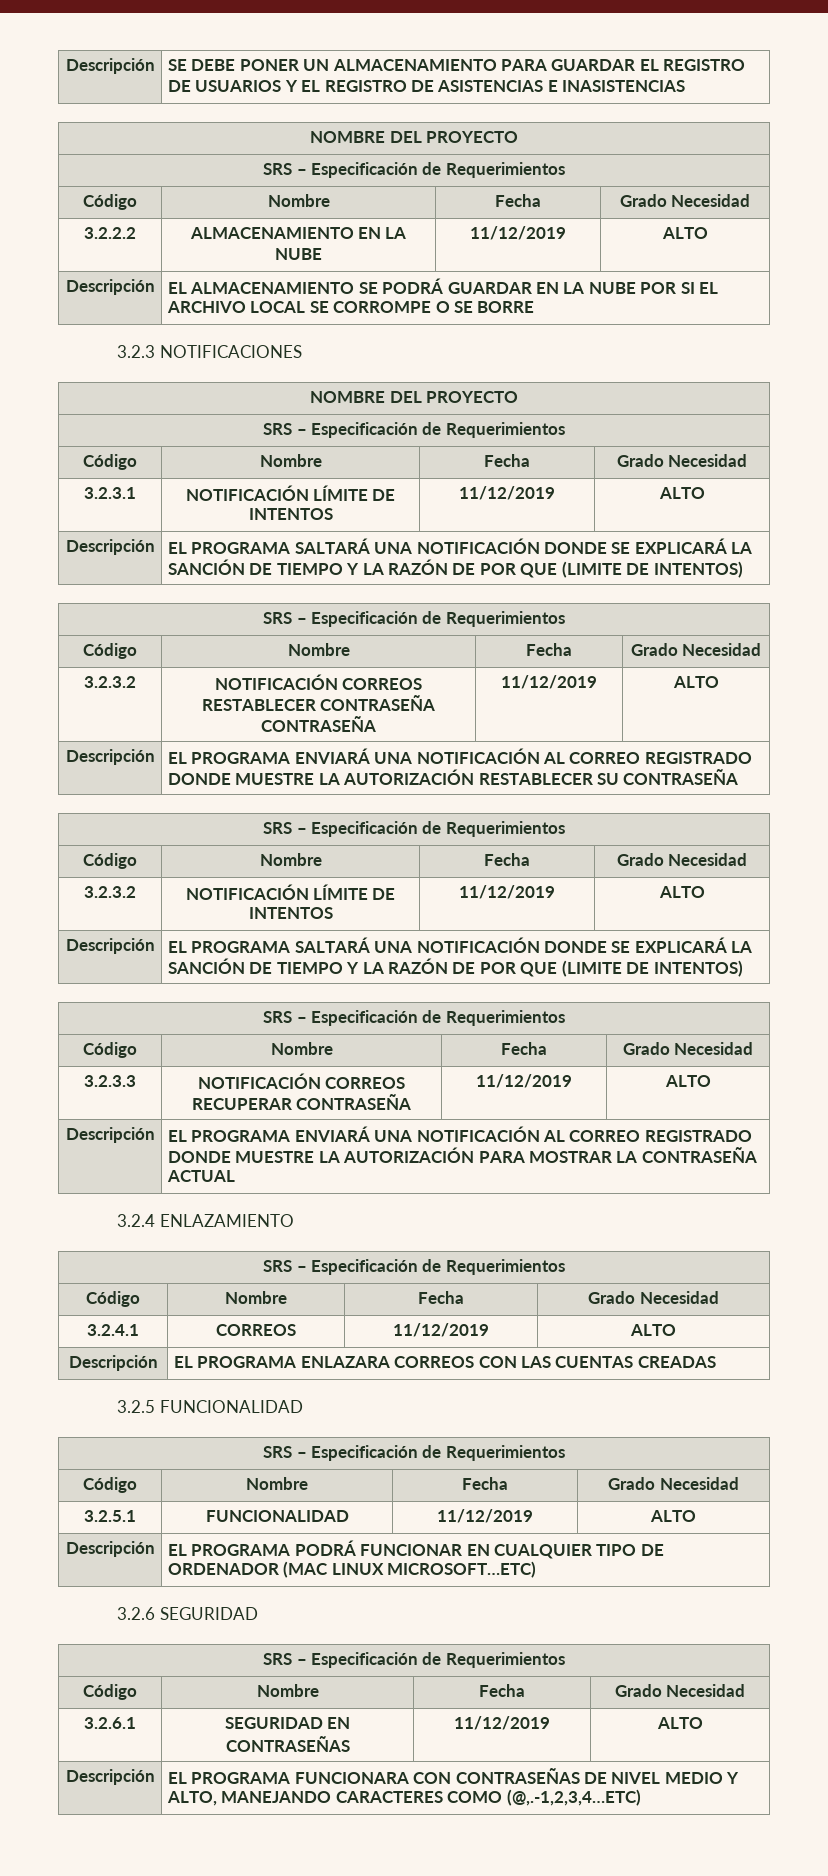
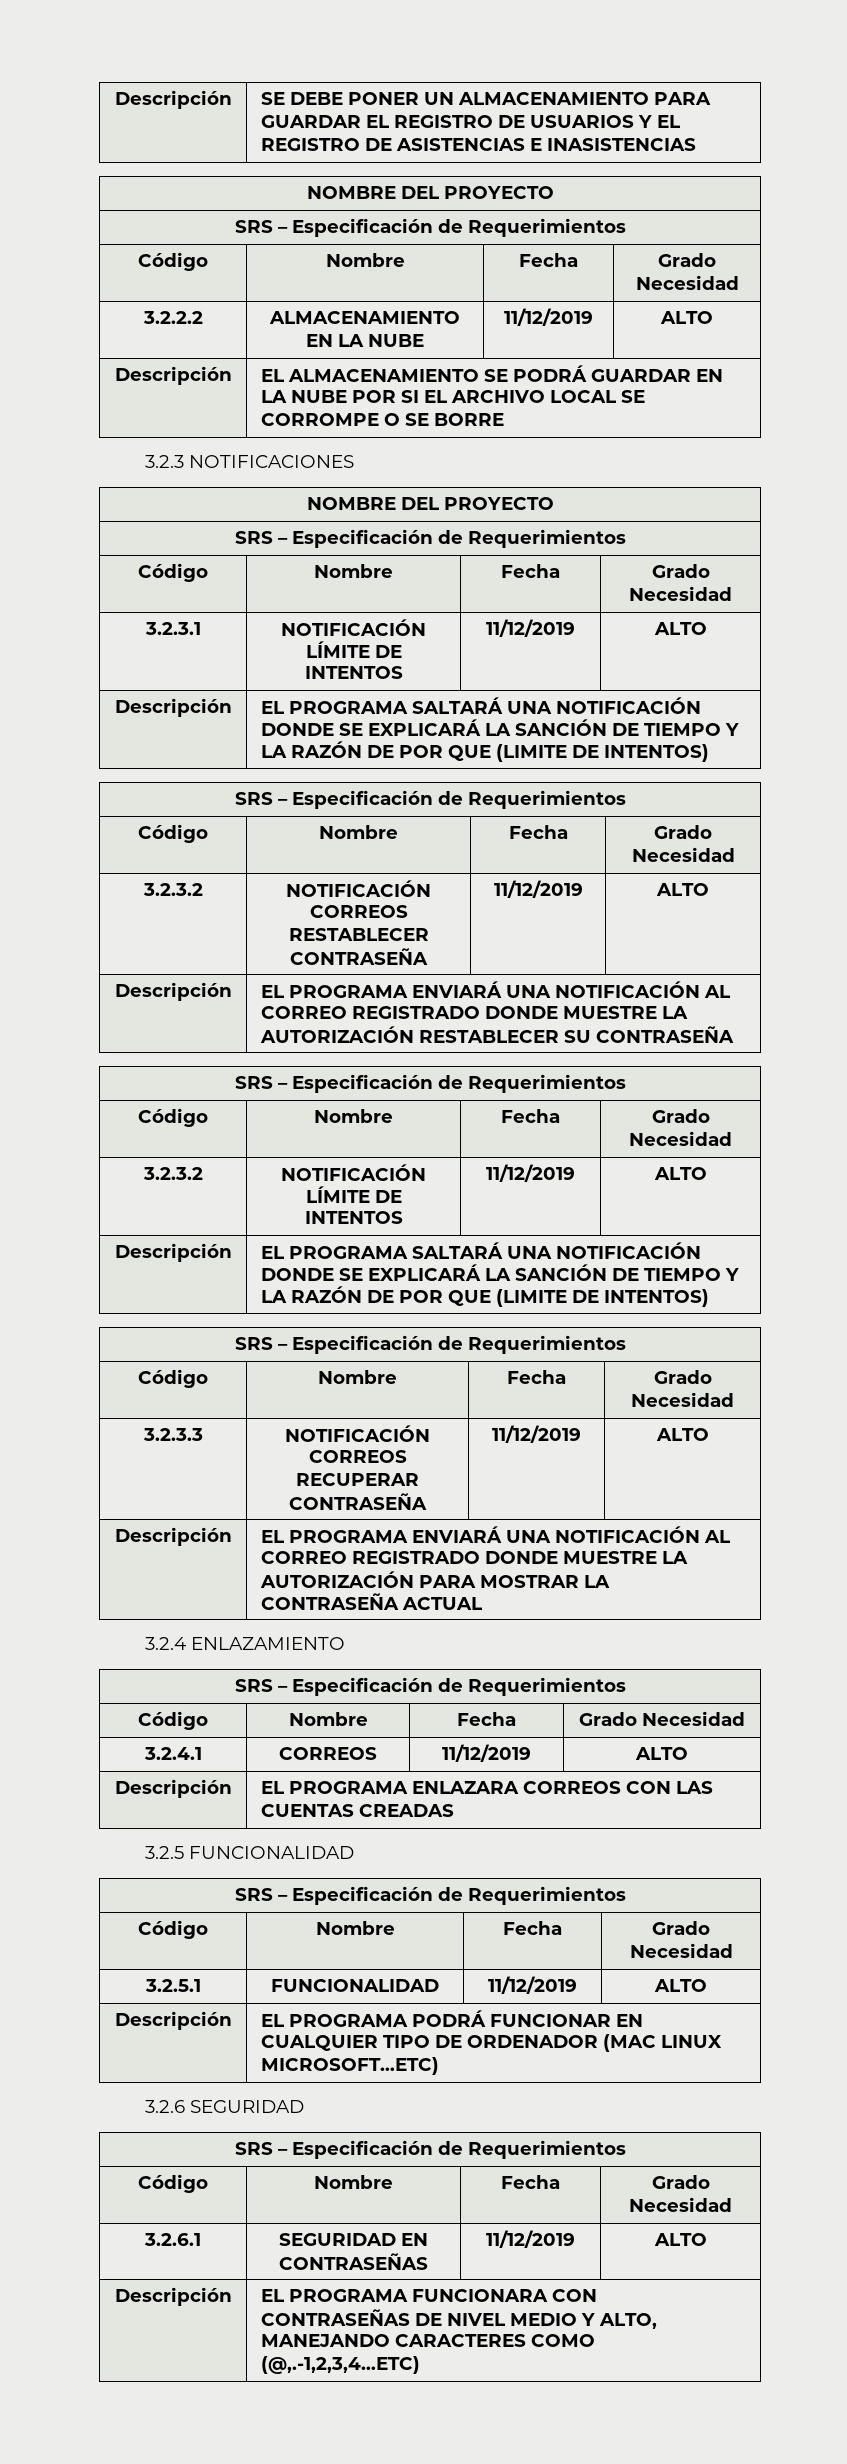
[261,716,376,732] CONTRASEÑA -> (428, 956) none

